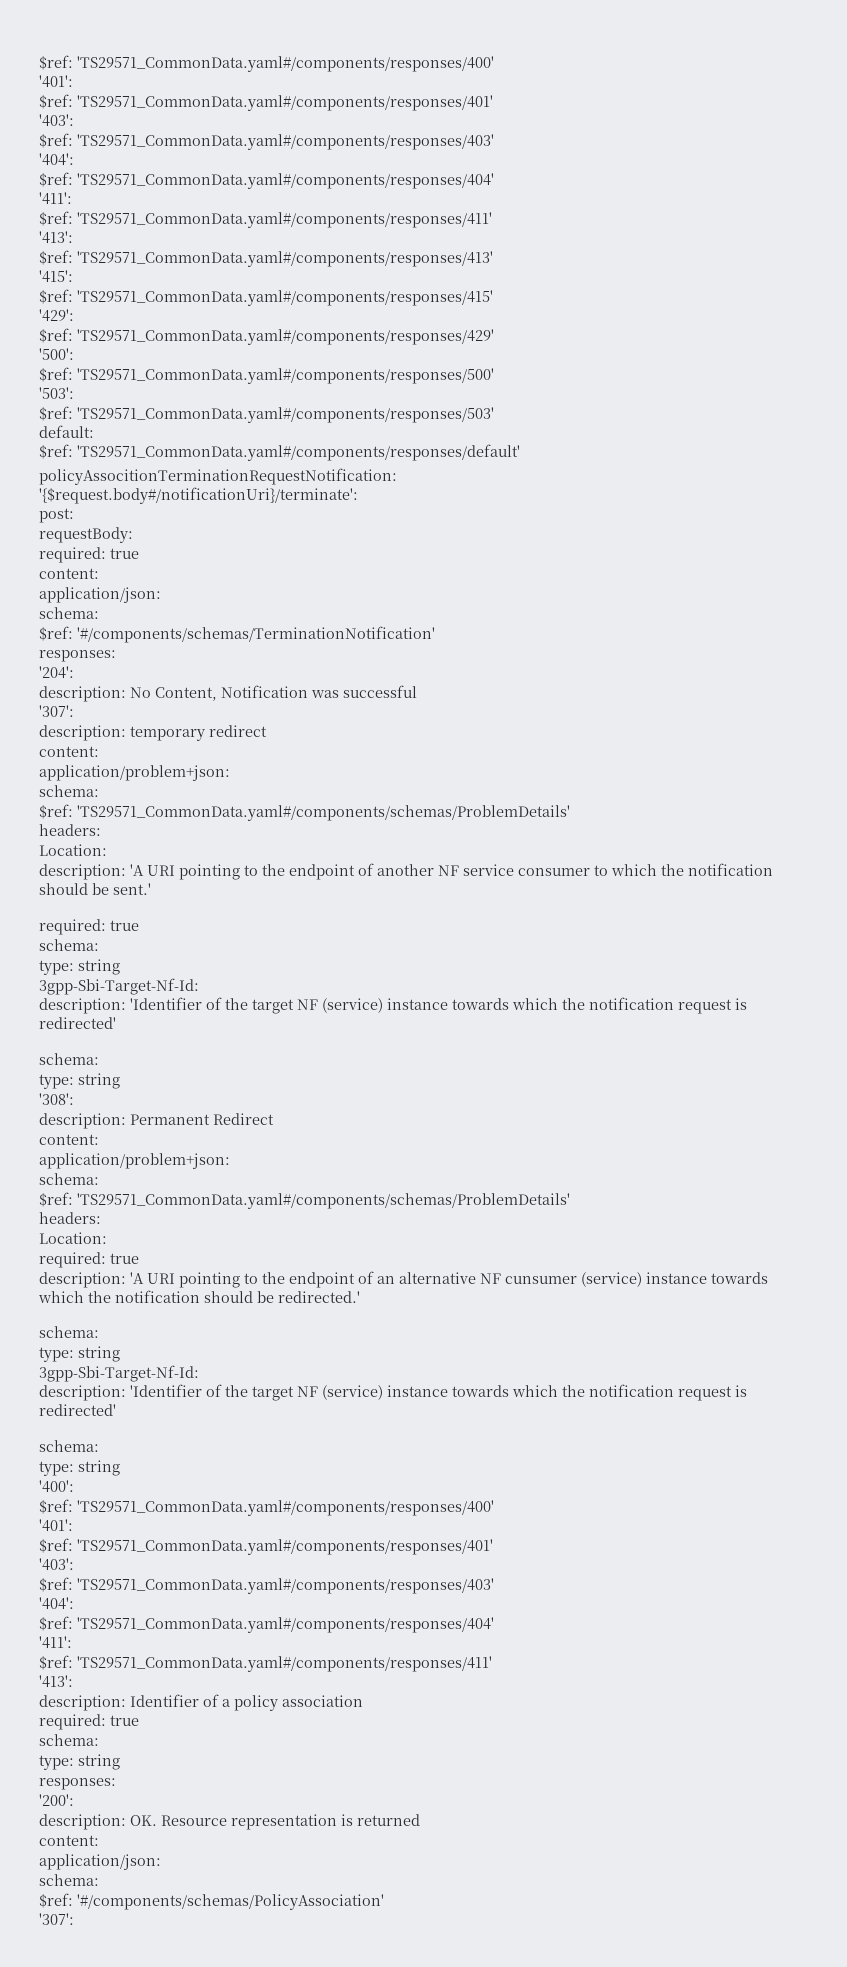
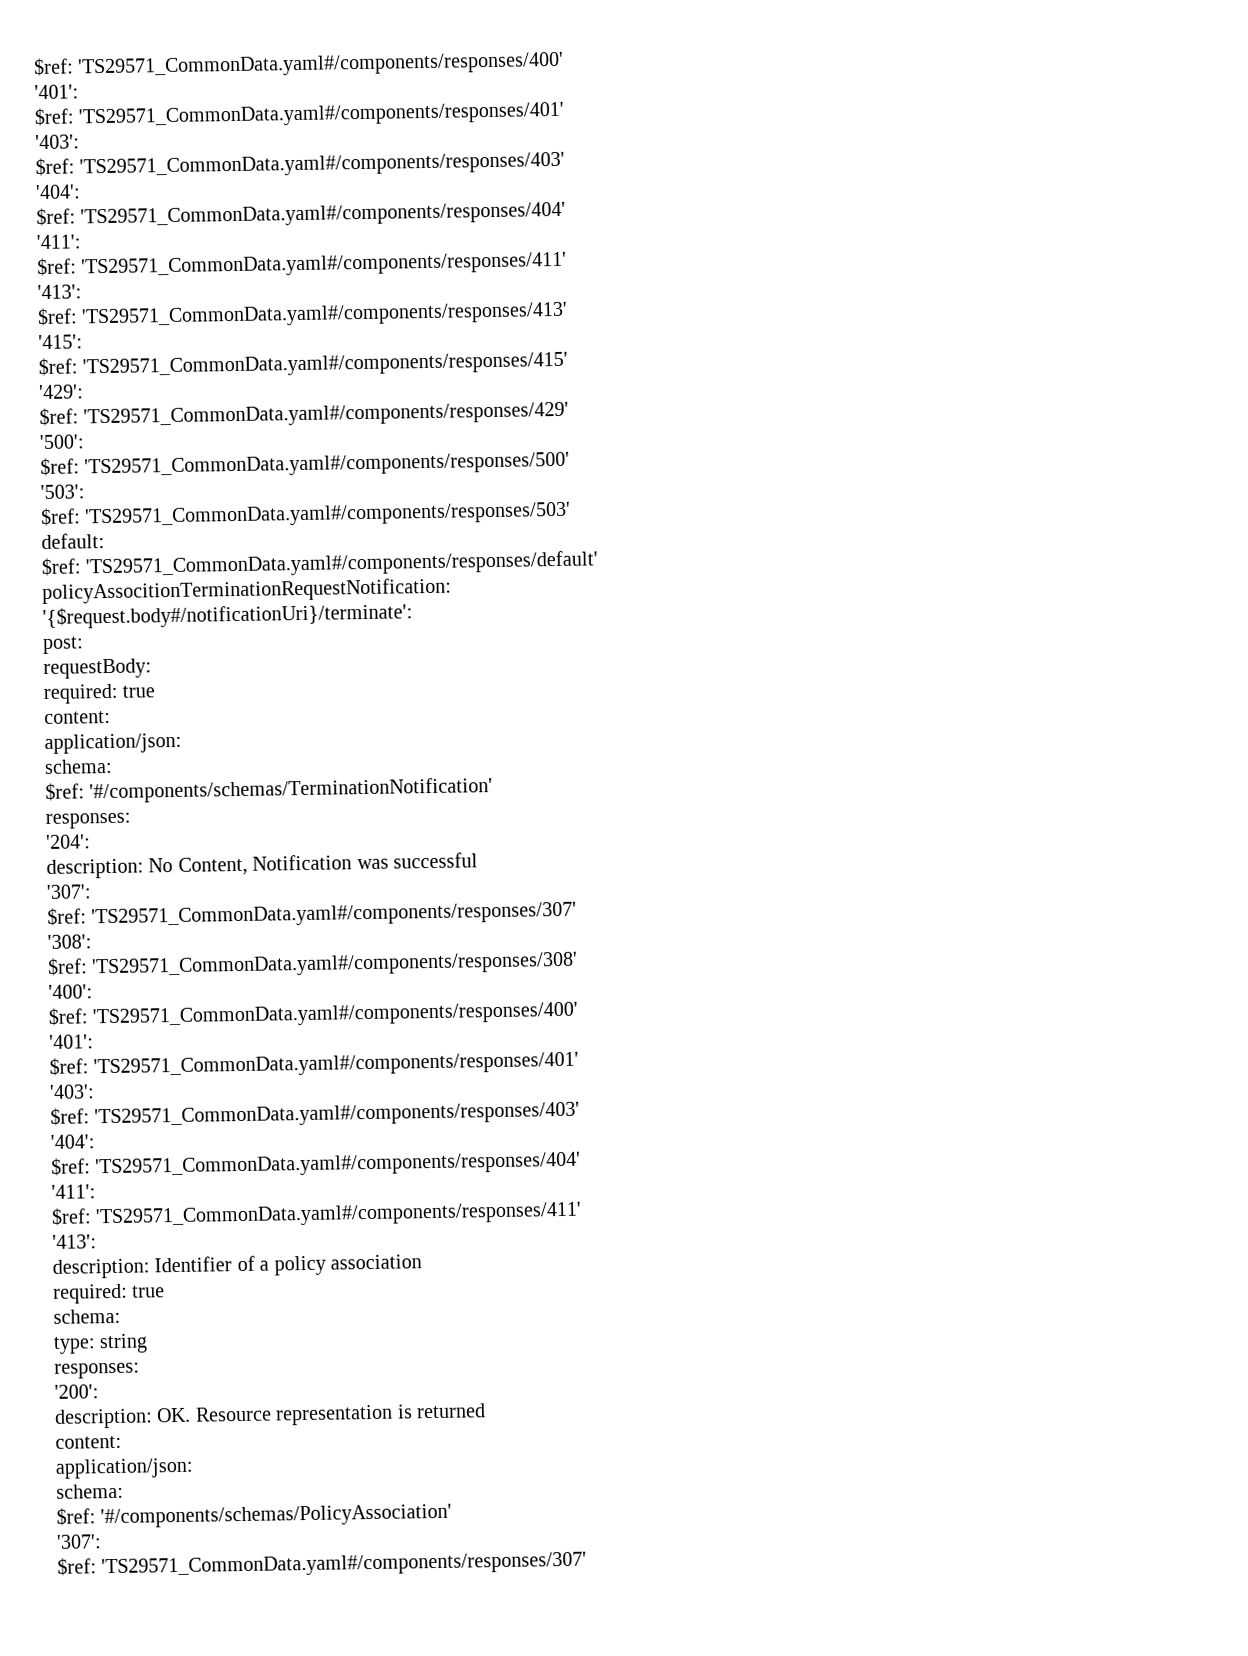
[39,725,267,741] [39,746,99,757] [39,765,230,781] [39,785,99,797] [39,804,570,821] [39,824,101,836] [39,844,107,856] [39,863,773,880] [39,883,151,895] [39,919,139,935] [39,939,99,951] [39,959,120,975] [39,978,199,995] [39,997,747,1014] [39,1017,116,1029] [39,1053,99,1065] [39,1073,120,1089] [39,1093,74,1105] [39,1113,274,1129] [39,1134,99,1145] [39,1153,230,1169] [39,1173,99,1185] [39,1192,570,1209] [39,1212,101,1224] [39,1232,107,1244] [39,1252,139,1268] [39,1271,768,1288] [38,1290,360,1303] [39,1326,99,1338] [39,1346,120,1362] [39,1365,199,1382] [39,1384,747,1401] [39,1404,116,1416] [39,1440,99,1452] [39,1460,120,1476] description: temporary redirect // content: // application/problem+json: // schema: // $ref: 'TS29571_CommonData.yaml#/components/schemas/ProblemDetails' // headers: // Location: // description: 'A URI pointing to the endpoint of another NF service consumer to which the notification should be sent.' // required: true // schema: // type: string // 3gpp-Sbi-Target-Nf-Id: // description: 'Identifier of the target NF (service) instance towards which the notification request is redirected' // schema: // type: string // '308': // description: Permanent Redirect // content: // application/problem+json: // schema: // $ref: 'TS29571_CommonData.yaml#/components/schemas/ProblemDetails' // headers: // Location: // required: true // description: 'A URI pointing to the endpoint of an alternative NF cunsumer (service) instance towards which the notification should be redirected.' // schema: // type: string // 3gpp-Sbi-Target-Nf-Id: // description: 'Identifier of the target NF (service) instance towards which the notification request is redirected' // schema: // type: string -> [47,901,578,929] [47,934,92,949] [47,951,579,979] $ref: 'TS29571_CommonData.yaml#/components/responses/307' // '308': // $ref: 'TS29571_CommonData.yaml#/components/responses/308'
(74, 1919) none -> [57,1551,588,1579] // $ref: 'TS29571_CommonData.yaml#/components/responses/307'

